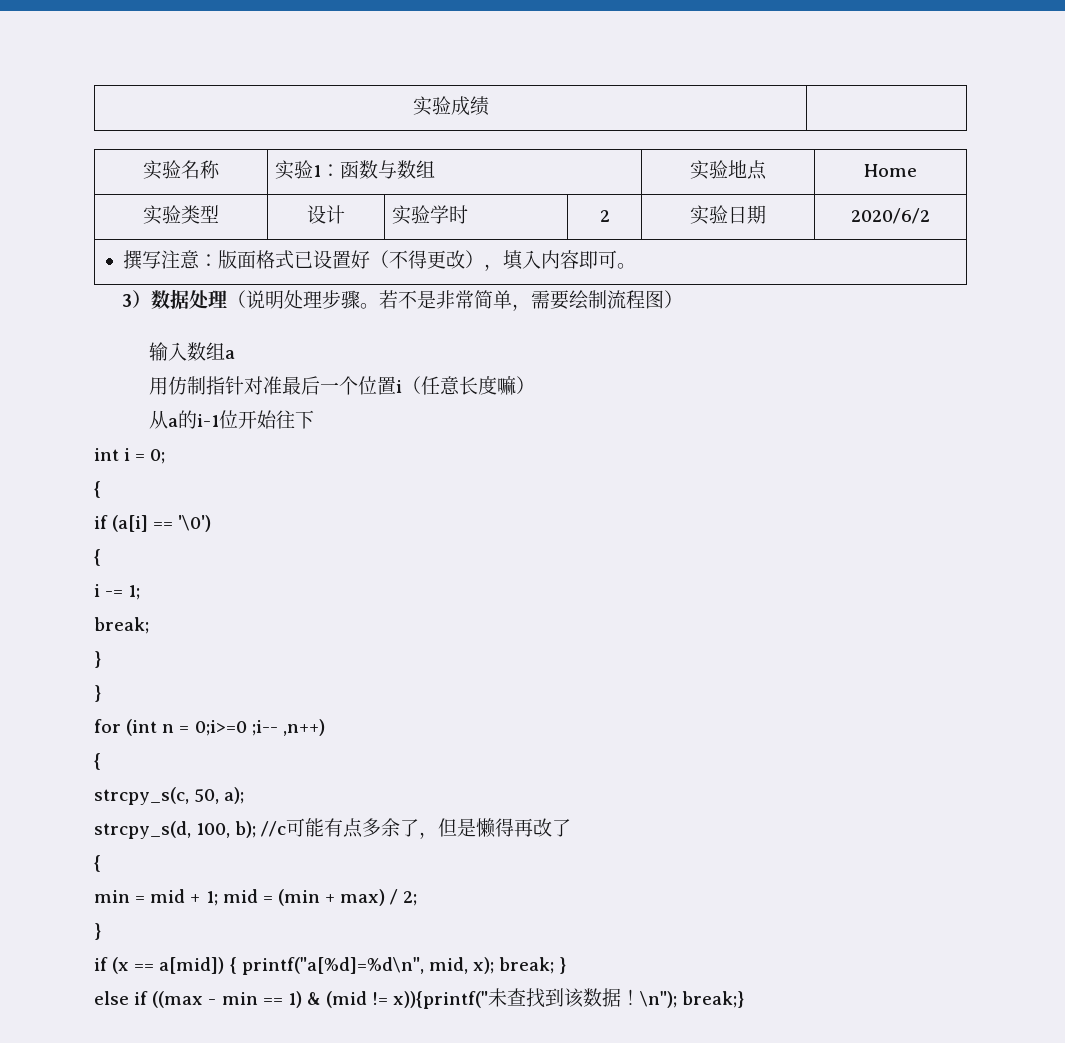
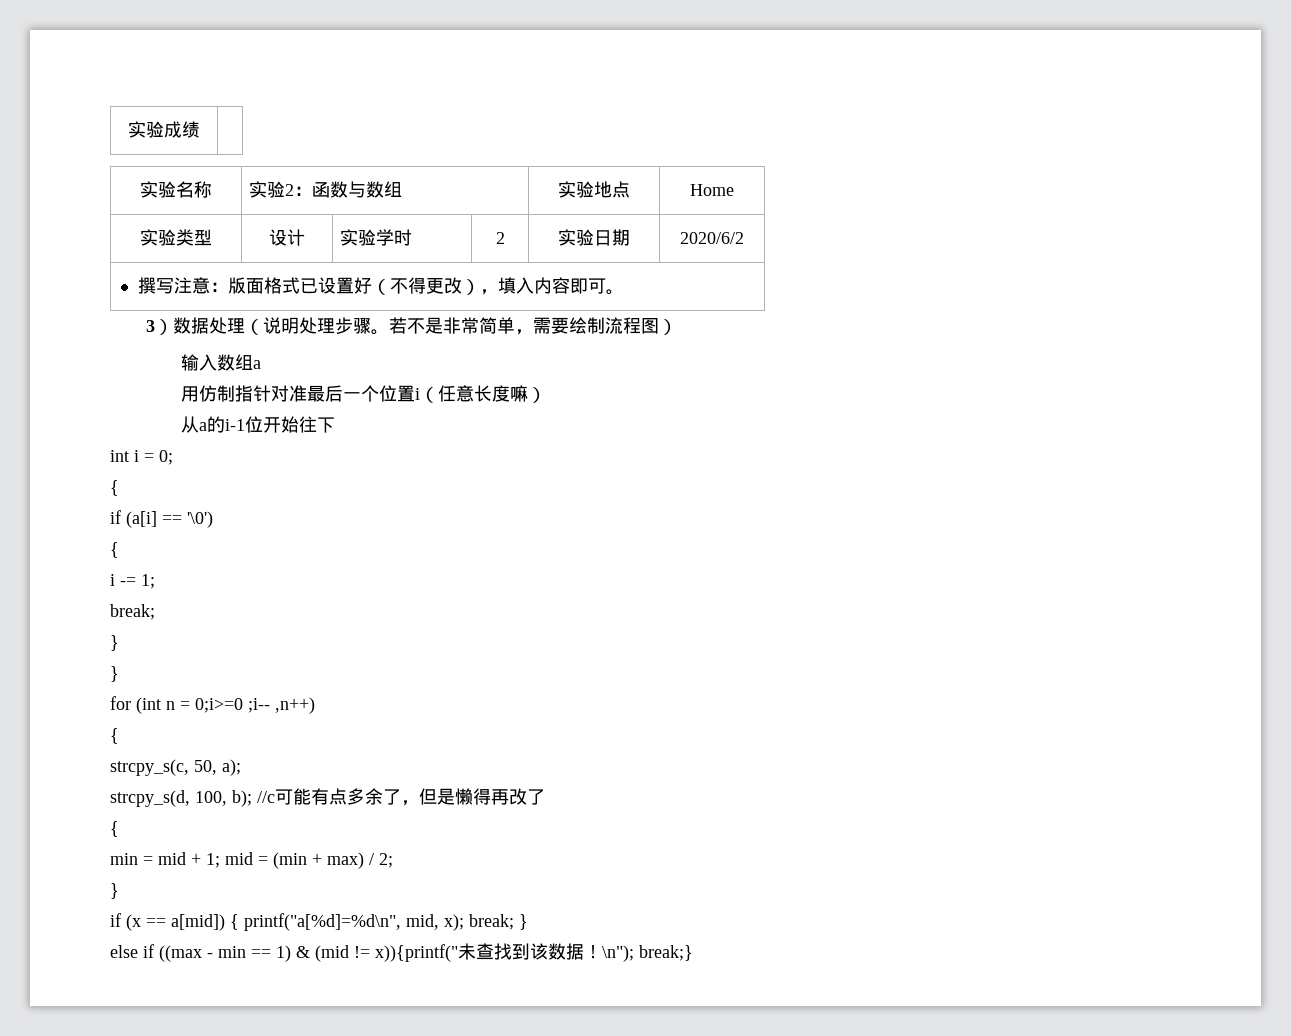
[312,165,321,177] 1 -> [284,184,294,196] 2

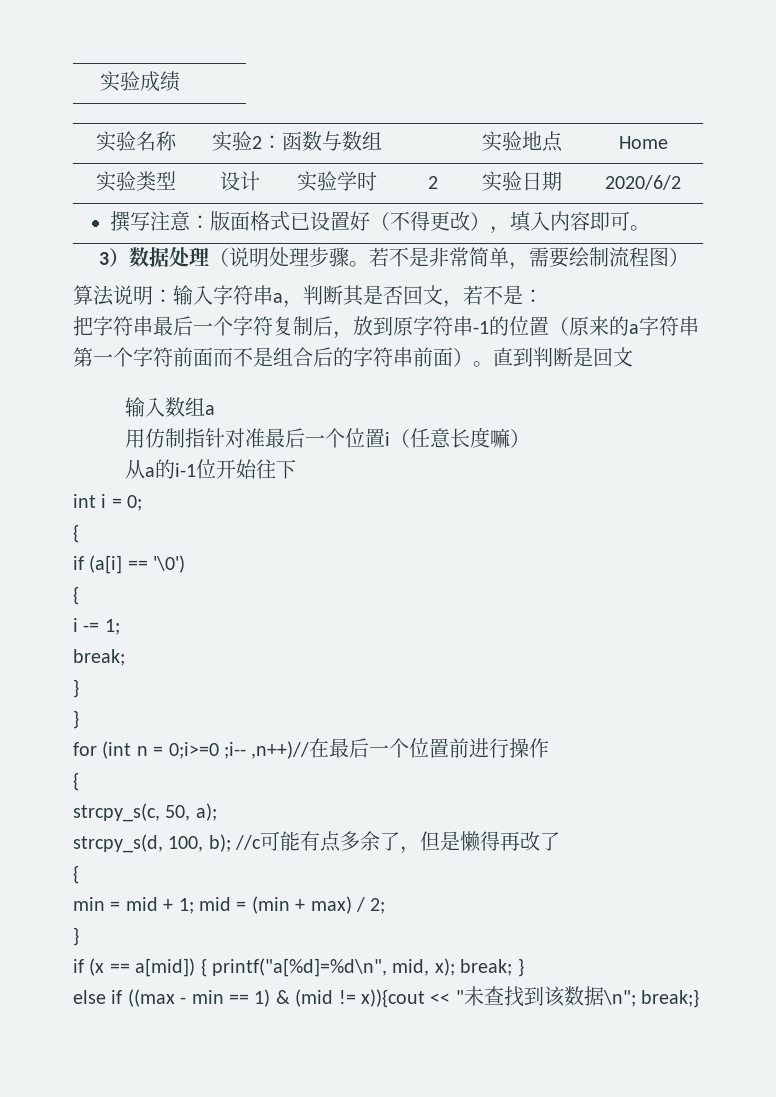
(677, 327) none -> [73,285,543,308] [73,316,699,339] [73,347,633,367] // 算法说明：输入字符串a，判断其是否回文，若不是： // 把字符串最后一个字符复制后，放到原字符串-1的位置（原来的a字符串第一个字符前面而不是组合后的字符串前面）。直到判断是回文
[275,697,315,714] ,n++) -> [251,738,550,759] ,n++)//在最后一个位置前进行操作
[375,944,458,962] x)){printf(" -> [361,989,464,1008] x)){cout << "
[584,945,634,962] ！\n"); -> [602,990,636,1007] \n";

